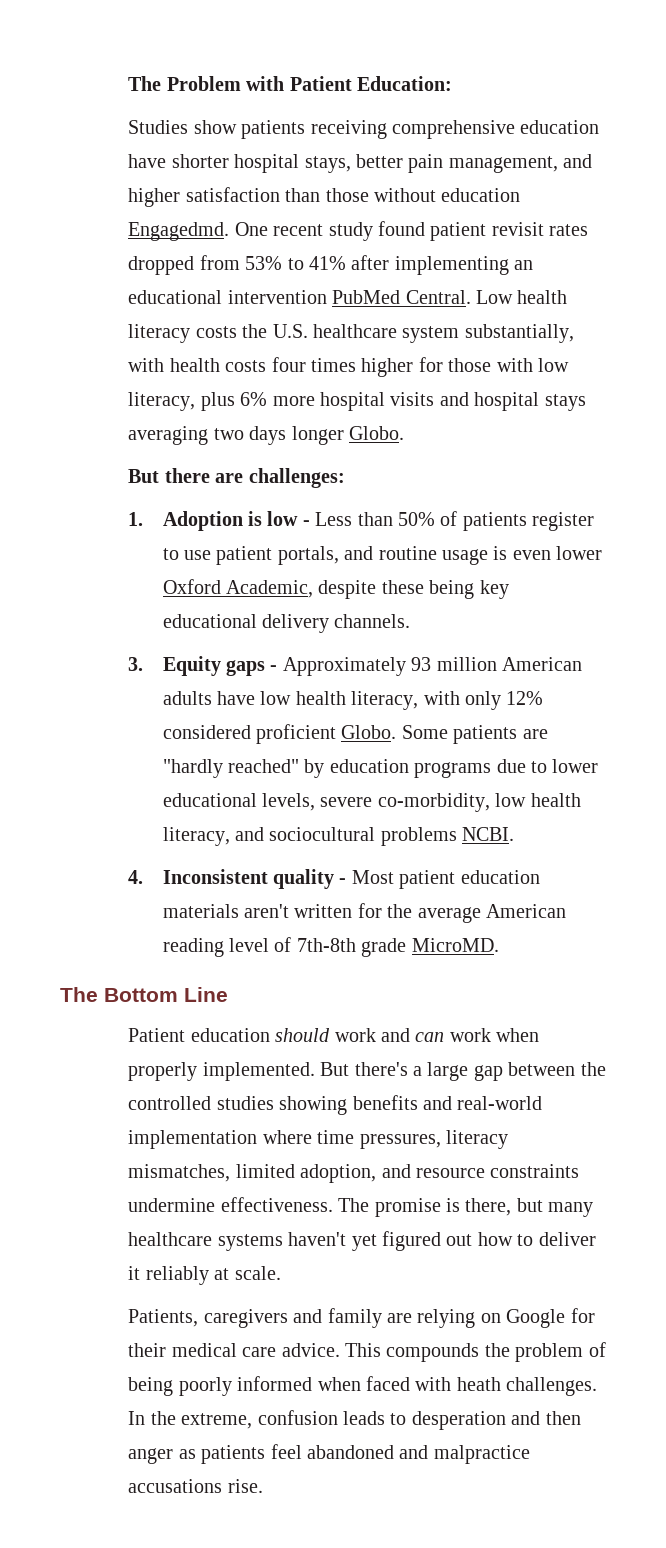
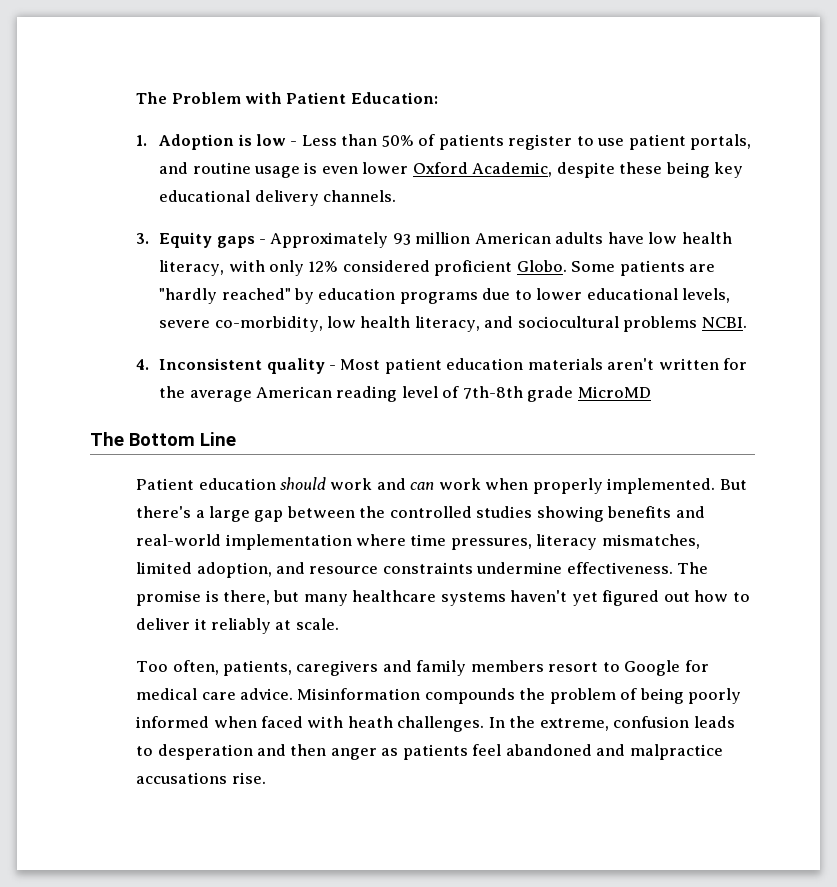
[128,120,600,139] [128,154,593,173] [128,187,521,207] [128,221,589,241] [128,255,534,275] [128,290,568,304] [128,324,574,343] [128,357,570,377] [128,392,586,411] [128,426,405,445] [128,468,345,488] // Studies show patients receiving comprehensive education have shorter hospital stays, better pain management, and higher satisfaction than those without education Engagedmd. One recent study found patient revisit rates dropped from 53% to 41% after implementing an educational intervention PubMed Central. Low health literacy costs the U.S. healthcare system substantially, with health costs four times higher for those with low literacy, plus 6% more hospital visits and hospital stays averaging two days longer Globo. // But there are challenges: -> (438, 98) none
[411,938,499,952] MicroMD. -> [577,386,651,398] MicroMD
[128,1308,501,1328] Patients, caregivers and family are relying on -> [136,660,620,676] Too often, patients, caregivers and family members resort to
[128,1343,167,1357] their -> (709, 666) none
[345,1343,382,1357] This -> [297,688,421,700] Misinformation

